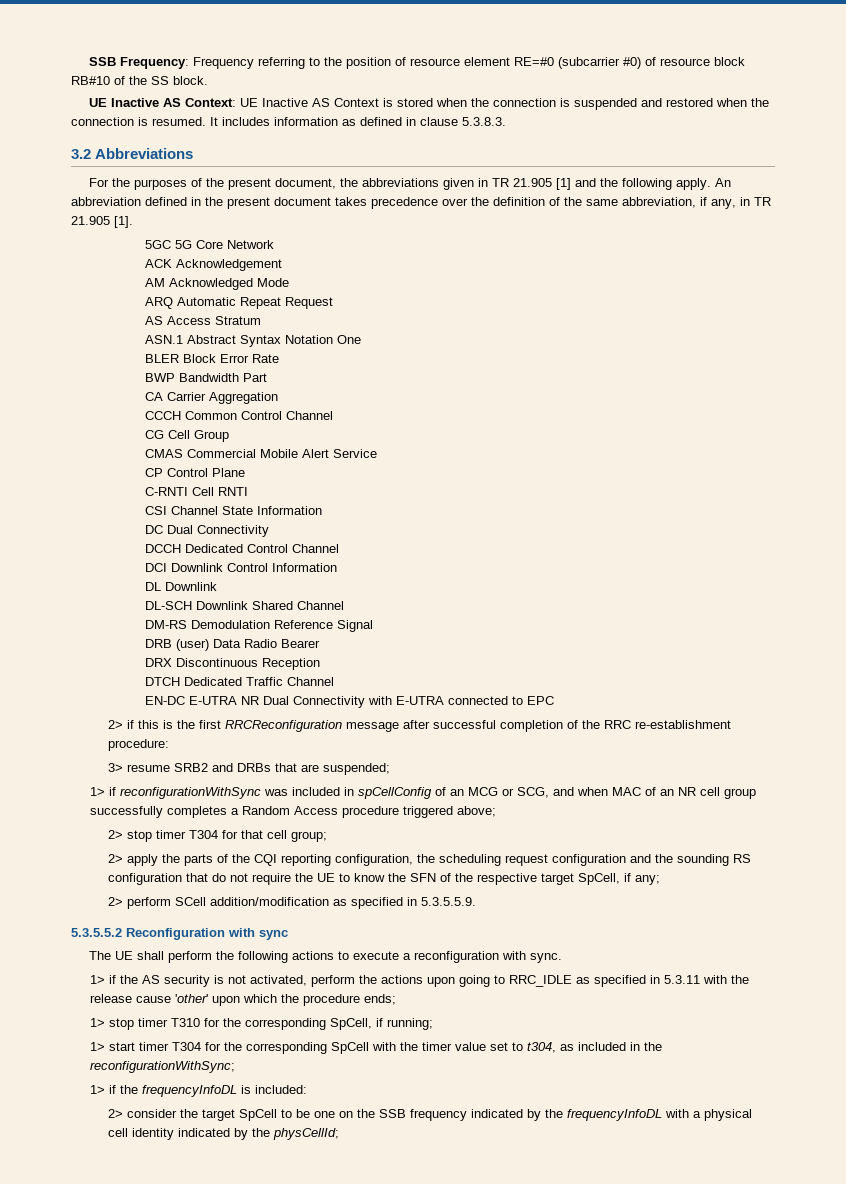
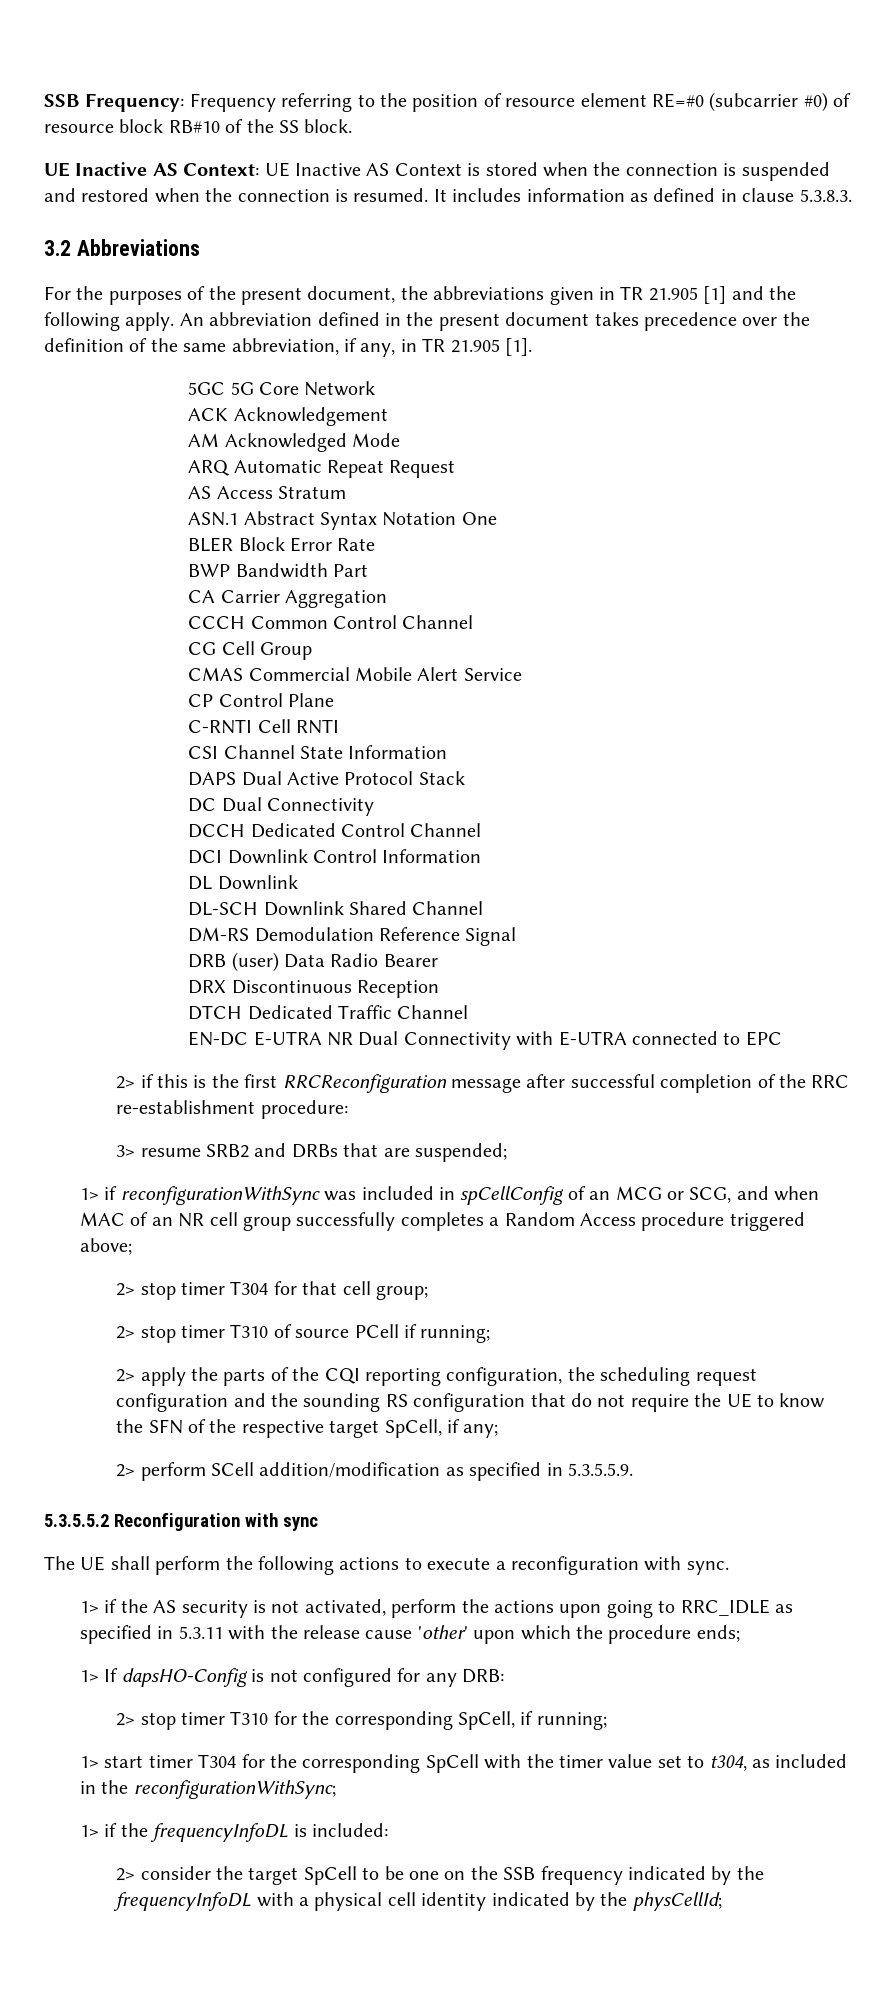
(323, 510) none -> [188,771,465,786] // DAPS Dual Active Protocol Stack
(328, 836) none -> [116,1324,491,1343] // 2> stop timer T310 of source PCell if running;
(105, 1022) none -> [104,1668,505,1687] [116,1713,136,1726] If dapsHO-Config is not configured for any DRB: // 2>

